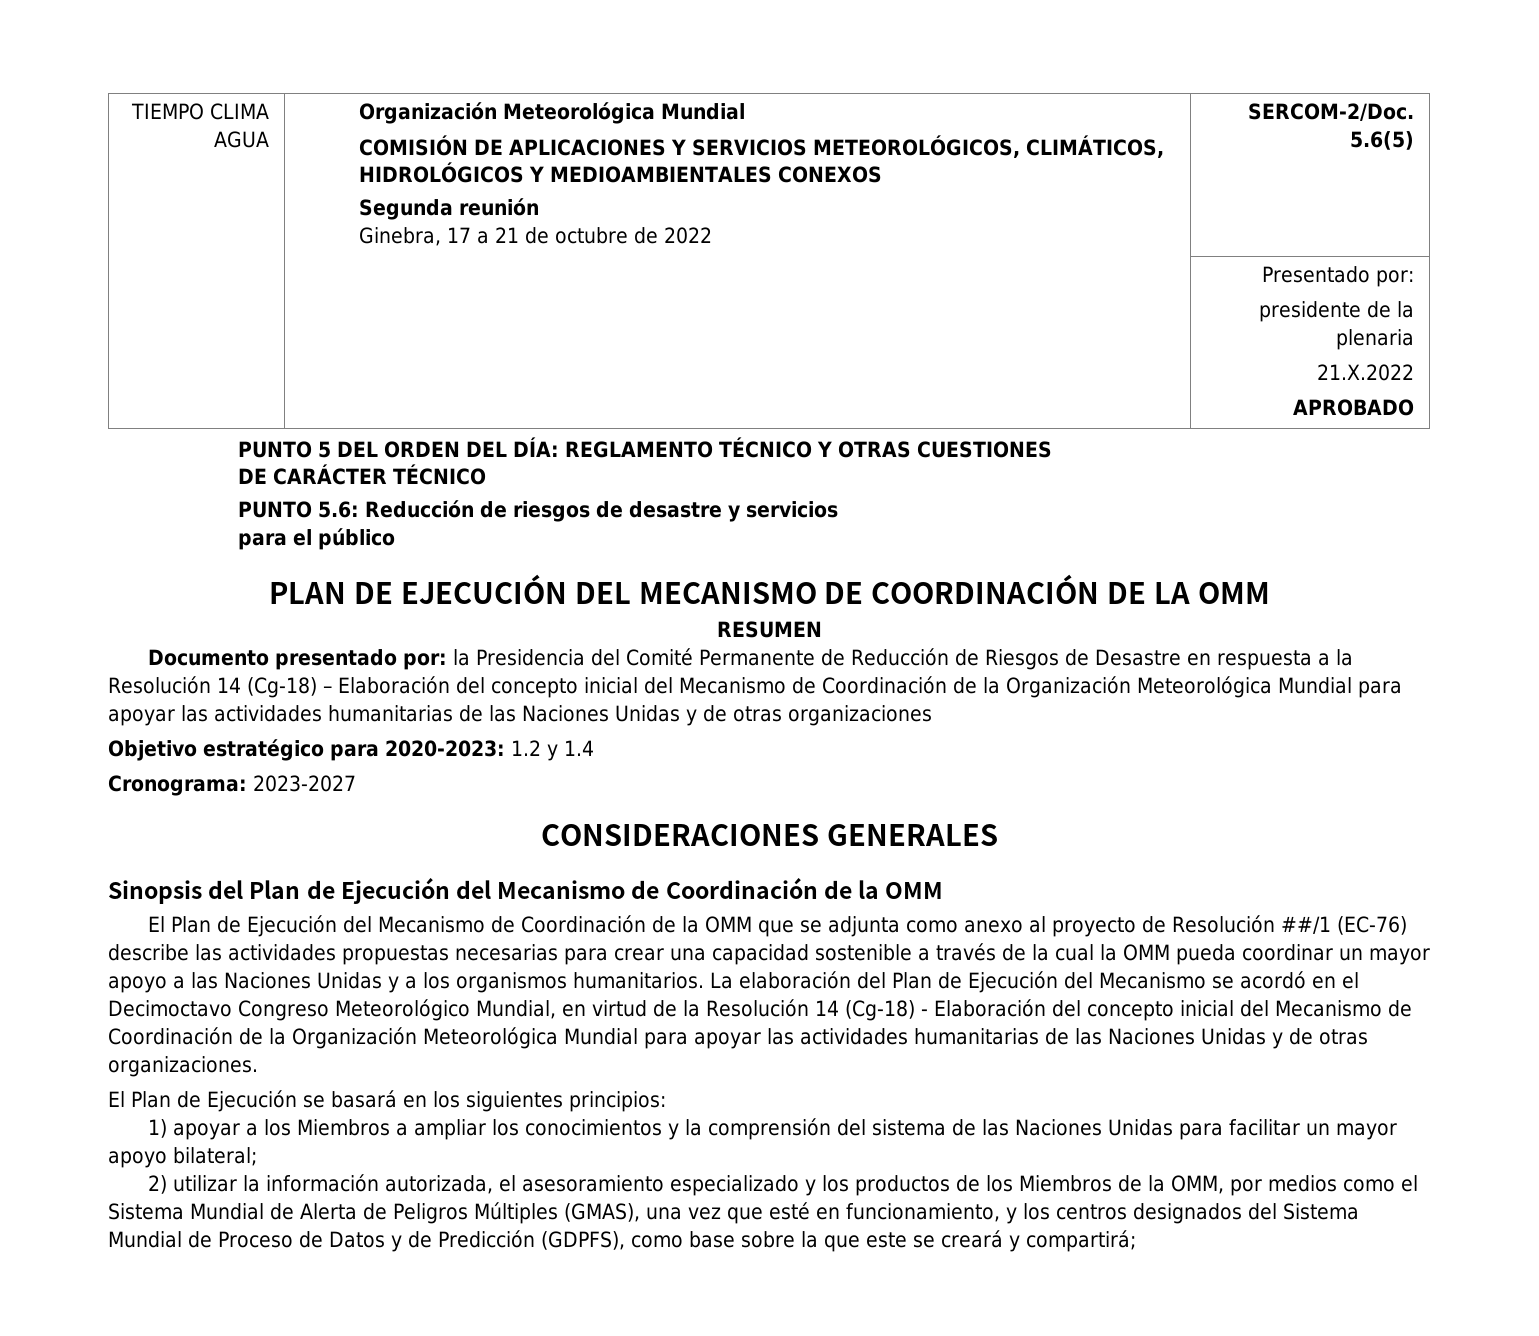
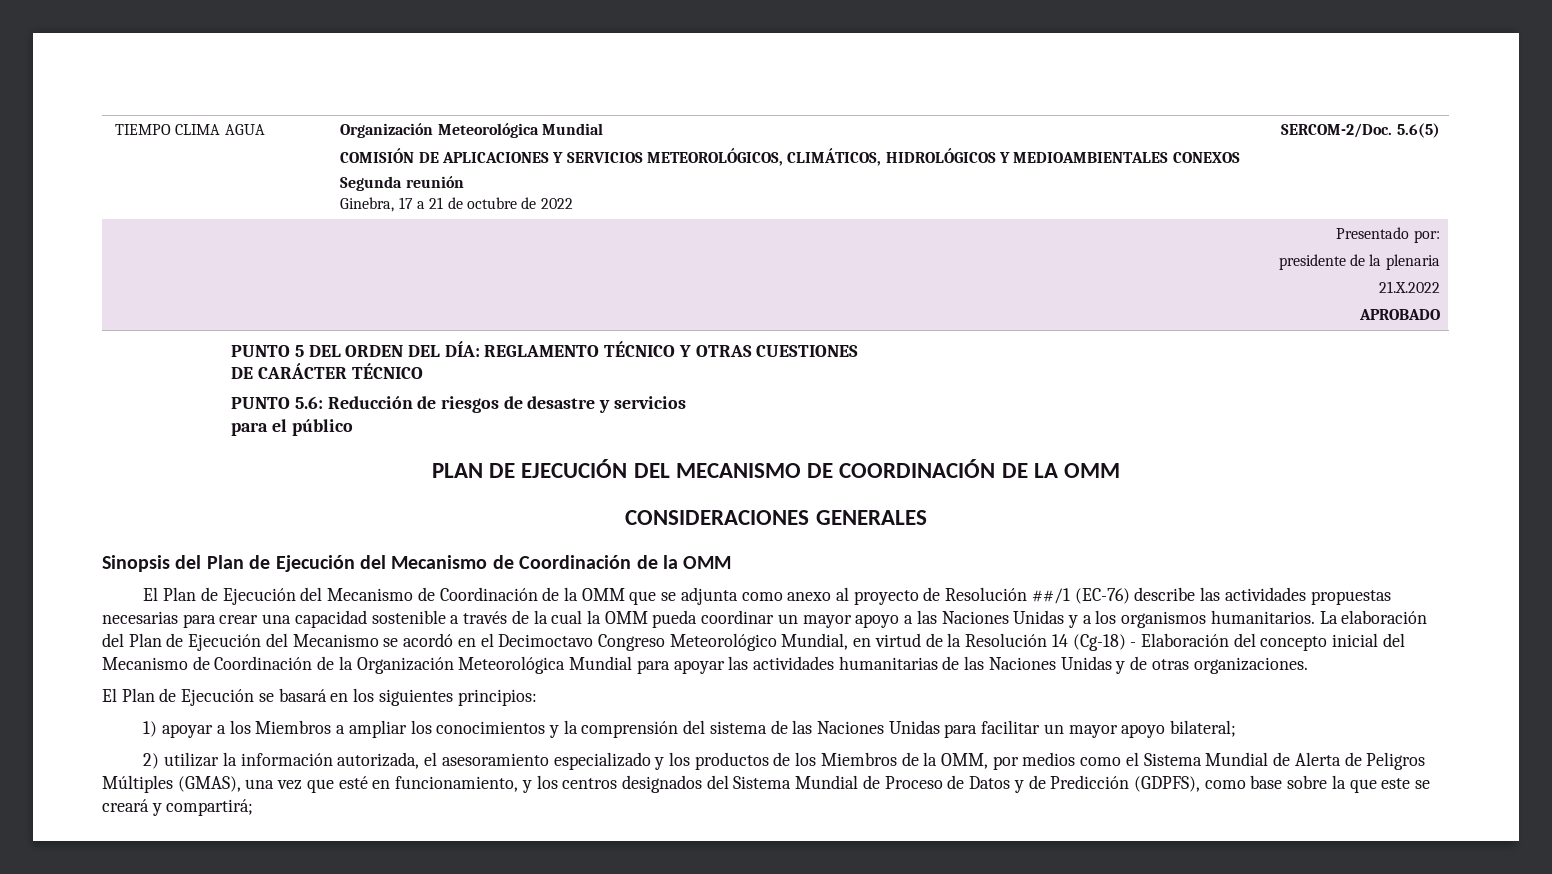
[717,621,822,638] [148,648,1354,670] [108,676,1402,698] [108,705,932,726] [108,739,594,761] [108,775,356,796] // RESUMEN // Documento presentado por: la Presidencia del Comité Permanente de Reducción de Riesgos de Desastre en respuesta a la Resolución 14 (Cg-18) – Elaboración del concepto inicial del Mecanismo de Coordinación de la Organización Meteorológica Mundial para apoyar las actividades humanitarias de las Naciones Unidas y de otras organizaciones // Objetivo estratégico para 2020-2023: 1.2 y 1.4 // Cronograma: 2023-2027 -> (1120, 470) none

